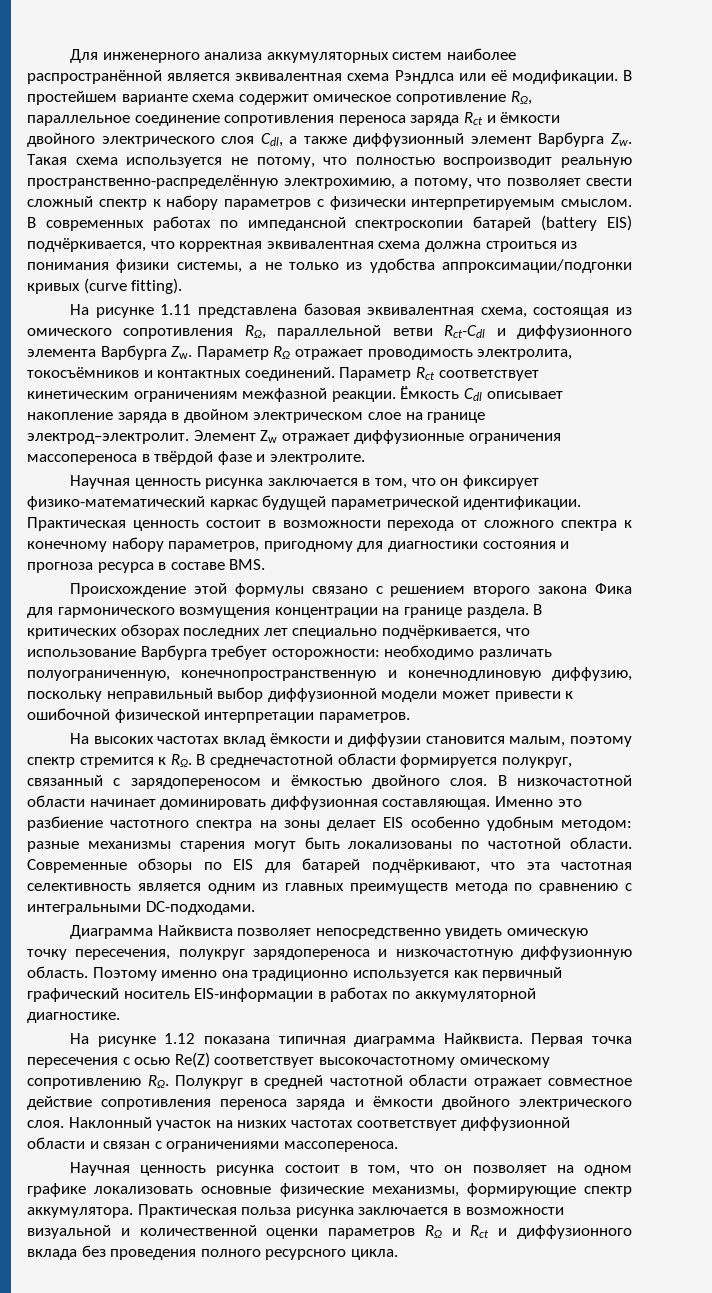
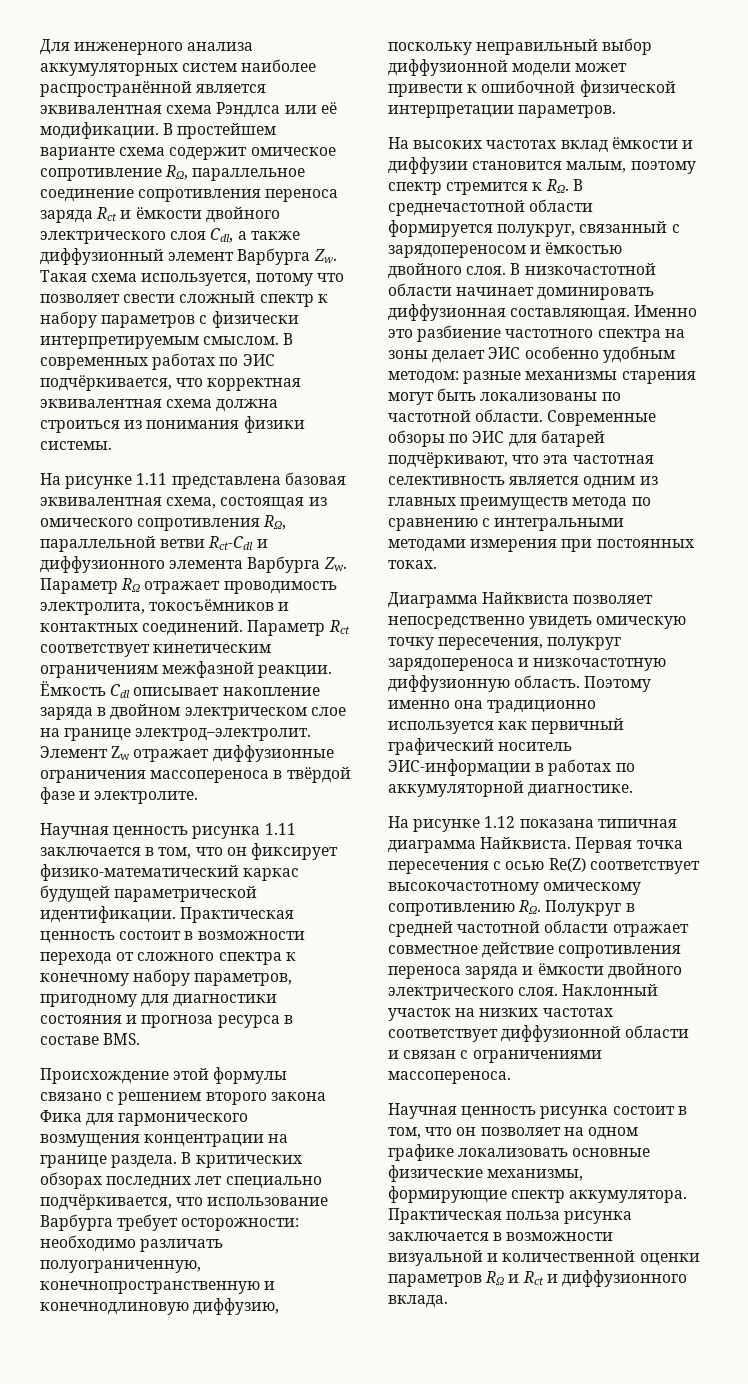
[126,157,632,168] [27,175,472,189] используется не потому, что полностью воспроизводит реальную пространственно-распределённую электрохимию, а потому, -> [141,273,313,286] используется, потому
[247,215,632,231] импедансной спектроскопии батарей (battery EIS) -> [242,354,275,366] ЭИС
[176,258,632,273] [27,278,183,294] системы, а не только из удобства аппроксимации/подгонки кривых (curve fitting). -> [40,441,112,450] системы.
(264, 483) none -> [264,823,296,835] 1.11
[383,817,404,828] EIS -> [488,347,521,359] ЭИС
[233,859,254,870] EIS -> [472,431,505,443] ЭИС
[145,901,255,915] DC-подходами. -> [388,539,694,552] [388,560,437,569] методами измерения при постоянных токах.
[194,988,314,1002] EIS-информации -> [388,759,531,776] ЭИС-информации
[27,1245,398,1260] вклада без проведения полного ресурсного цикла. -> [388,1295,448,1308] вклада.

